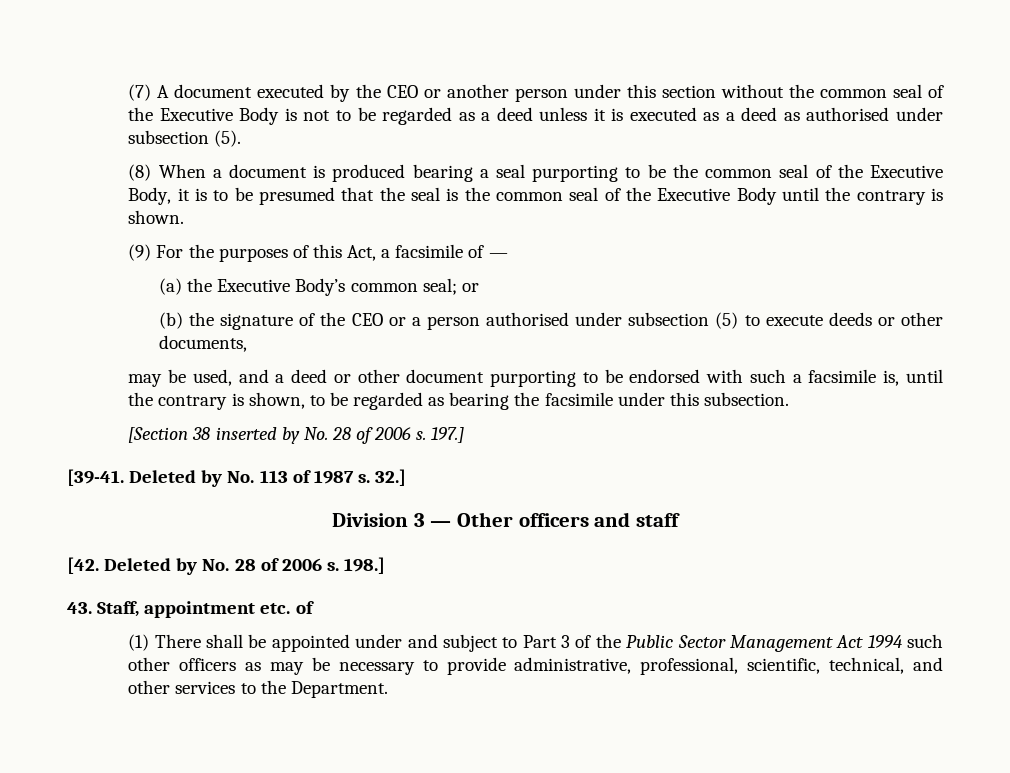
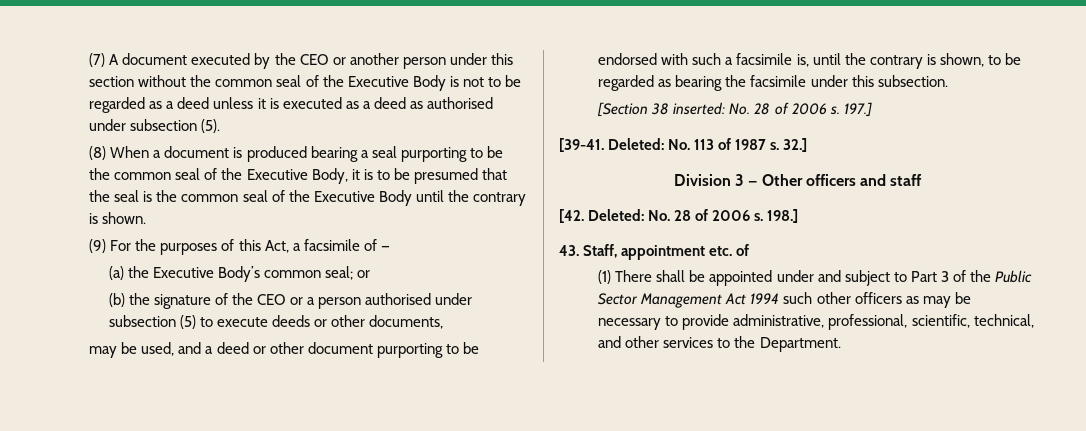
[215,427,300,444] inserted by -> [673,102,726,115] inserted:
[129,470,223,487] Deleted by -> [608,138,665,150] Deleted:
[104,558,198,575] Deleted by -> [588,209,645,221] Deleted:

